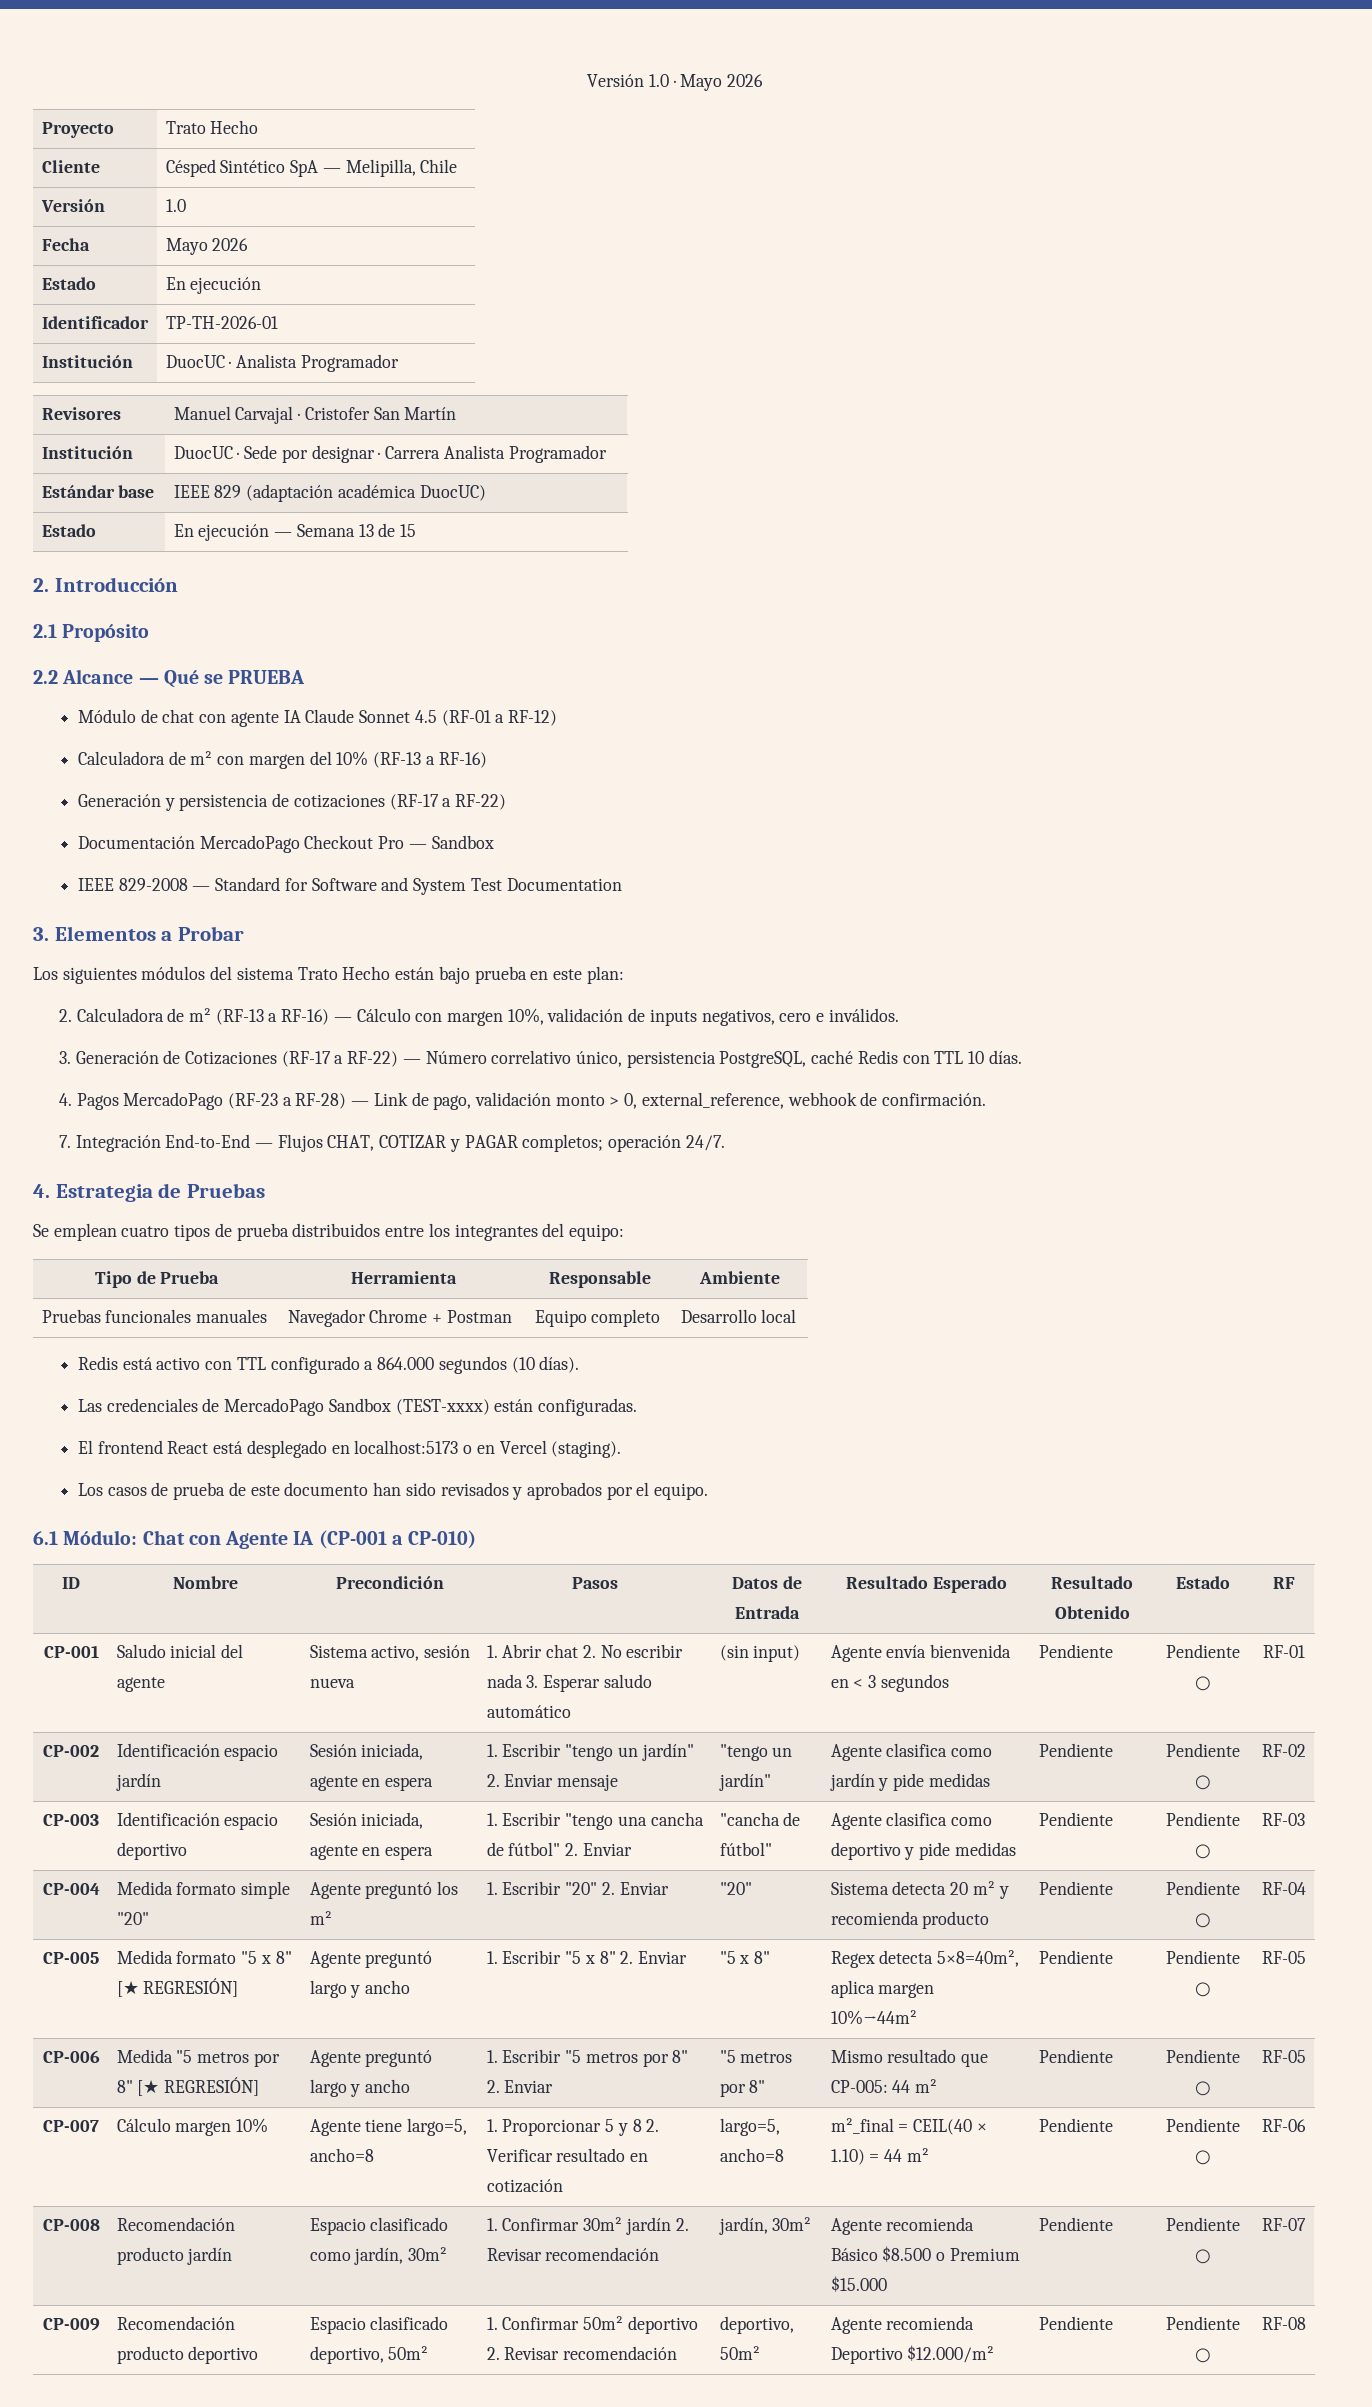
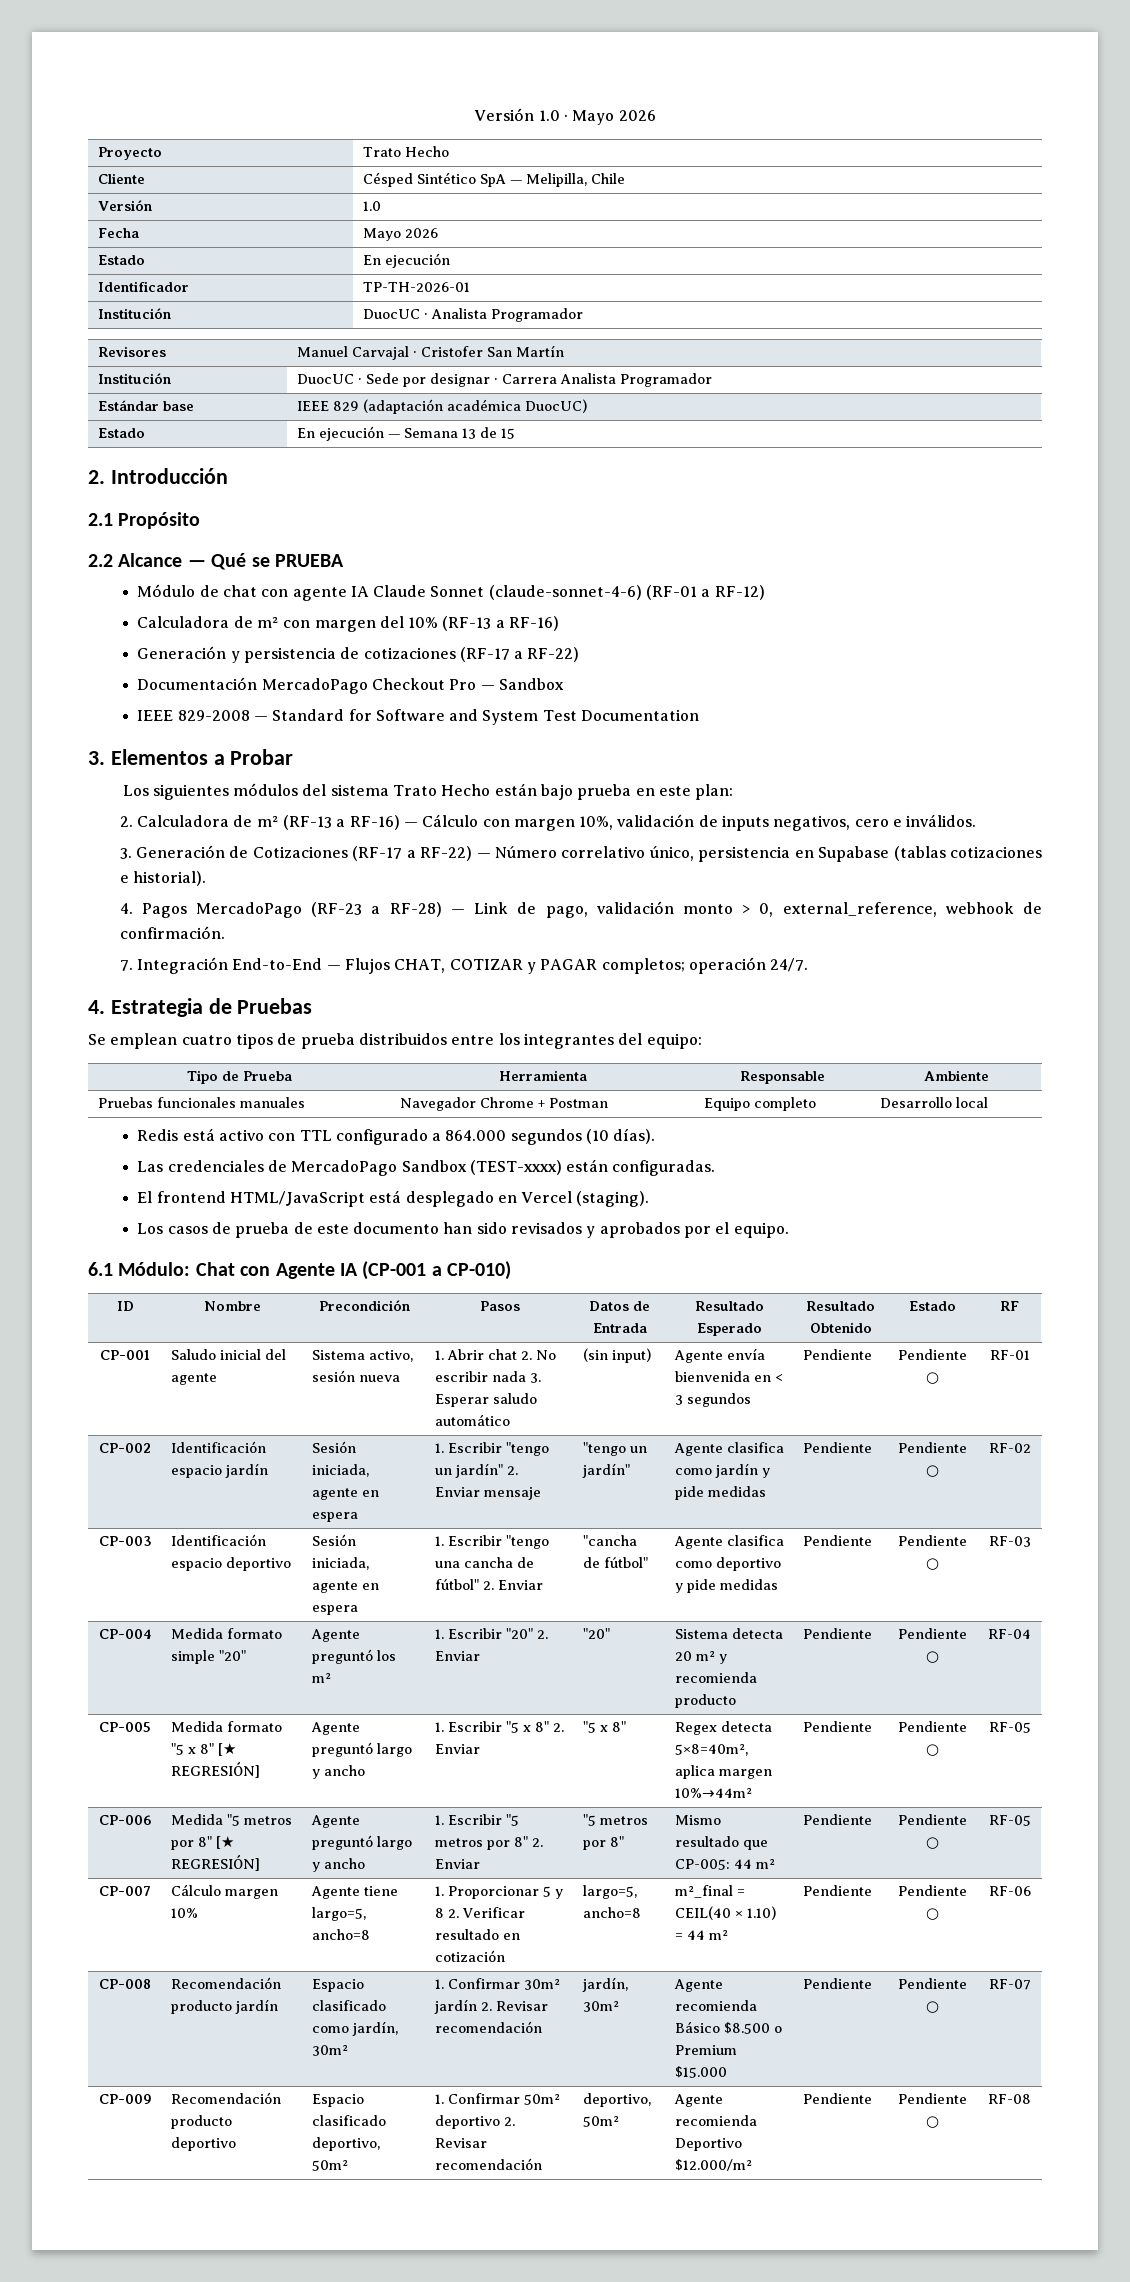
[414,710,437,723] 4.5 -> [488,585,642,600] (claude-sonnet-4-6)
[719,1050,1022,1068] PostgreSQL, caché Redis con TTL 10 días. -> [794,846,1043,862] [119,871,206,886] en Supabase (tablas cotizaciones e historial).
[167,1441,209,1454] React -> [229,1191,365,1207] HTML/JavaScript
[354,1440,495,1454] localhost:5173 o en -> (517, 1199) none

